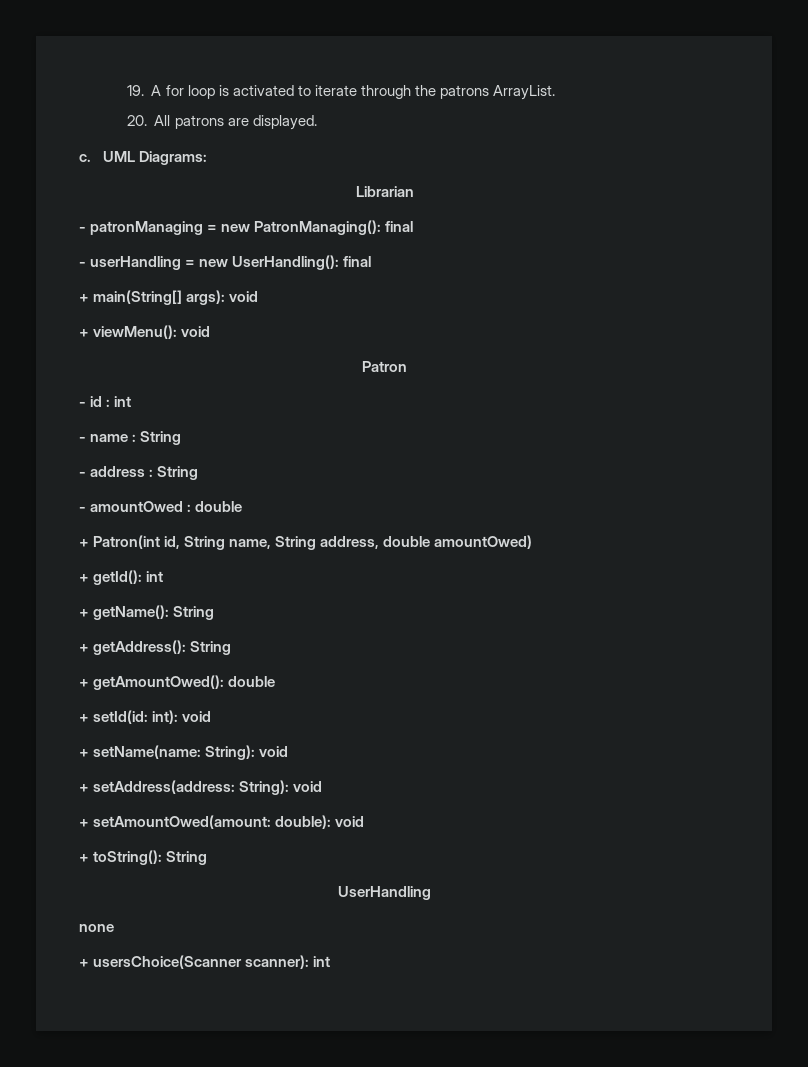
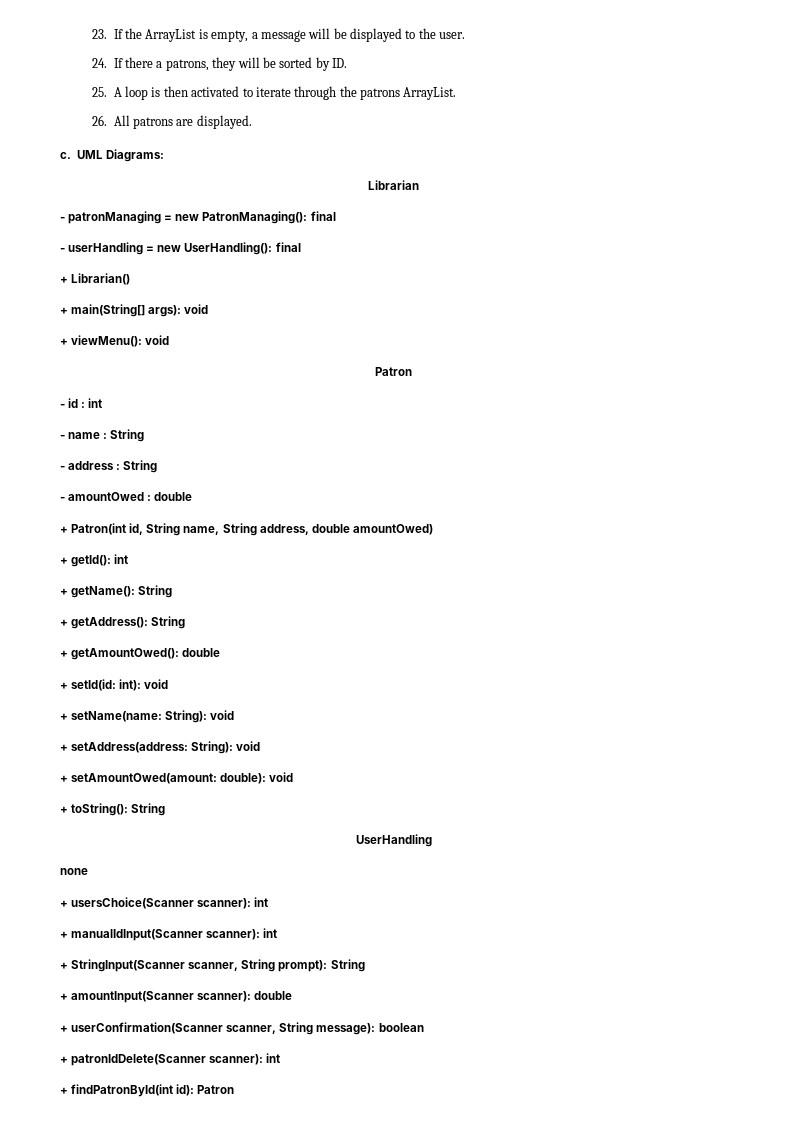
[126,85,184,96] 19. A for -> [92,28,466,42] [92,57,348,71] [92,87,122,97] 23. If the ArrayList is empty, a message will be displayed to the user. // 24. If there a patrons, they will be sorted by ID. // 25. A
(229, 90) none -> [163,86,188,97] then
[126,115,147,126] 20. -> [92,115,108,126] 26.
(372, 261) none -> [60,273,131,285] // + Librarian()
(331, 961) none -> [60,928,278,941] [60,959,365,972] [60,991,293,1003] [60,1022,424,1035] [60,1053,281,1066] [60,1084,235,1097] // + manualIdInput(Scanner scanner): int // + StringInput(Scanner scanner, String prompt): String // + amountInput(Scanner scanner): double // + userConfirmation(Scanner scanner, String message): boolean // + patronIdDelete(Scanner scanner): int // + findPatronById(int id): Patron

